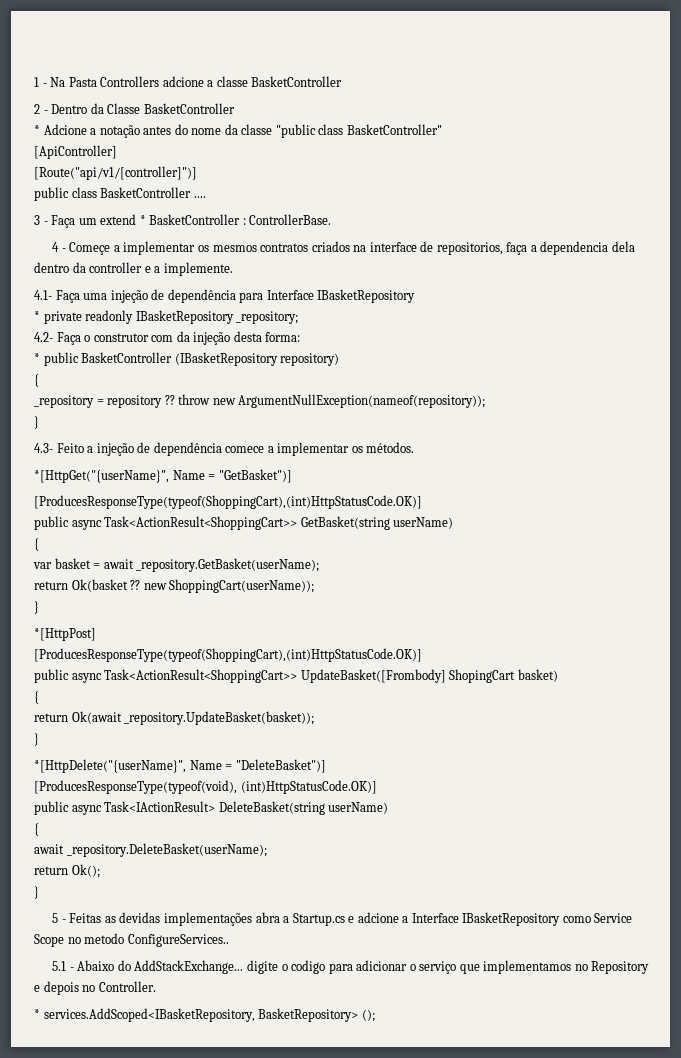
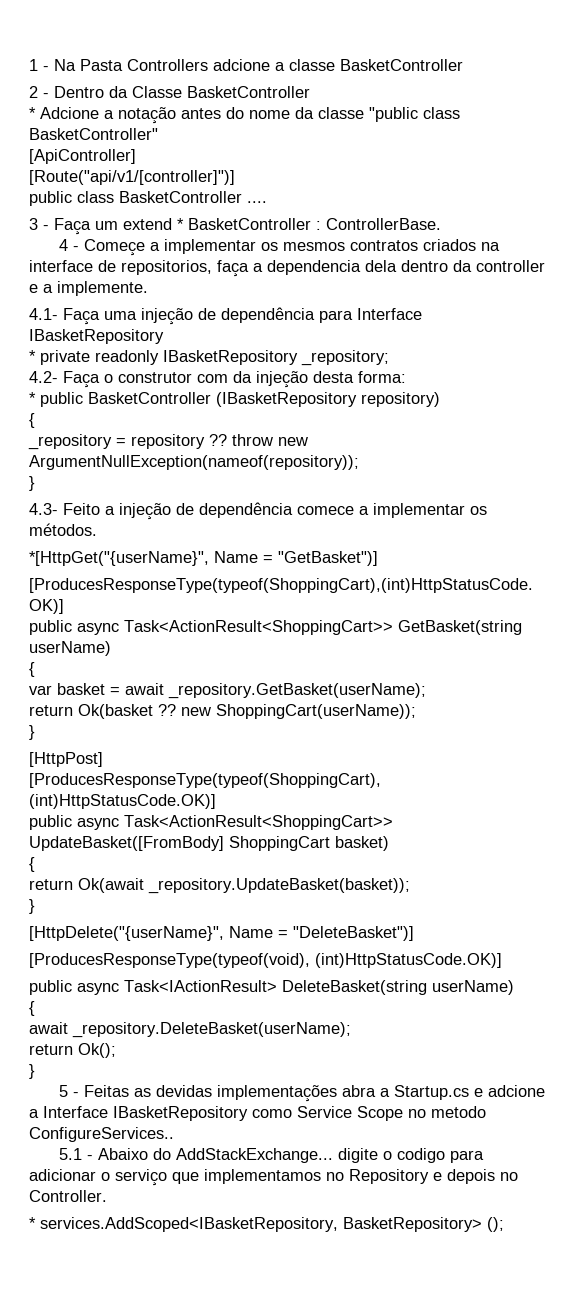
[34,628,96,641] [34,648,422,662] [34,669,516,683] *[HttpPost] // [ProducesResponseType(typeof(ShoppingCart),(int)HttpStatusCode.OK)] // public async Task<ActionResult<ShoppingCart>> UpdateBasket([Frombody] ShopingCart -> [29,752,103,767] [29,773,381,788] [29,794,216,809] [29,815,393,830] [29,836,330,851] [HttpPost] // [ProducesResponseType(typeof(ShoppingCart), (int)HttpStatusCode.OK)] // public async Task<ActionResult<ShoppingCart>> UpdateBasket([FromBody] ShoppingCart
[34,759,186,773] *[HttpDelete("{userName}", -> [29,926,224,941] [HttpDelete("{userName}",

